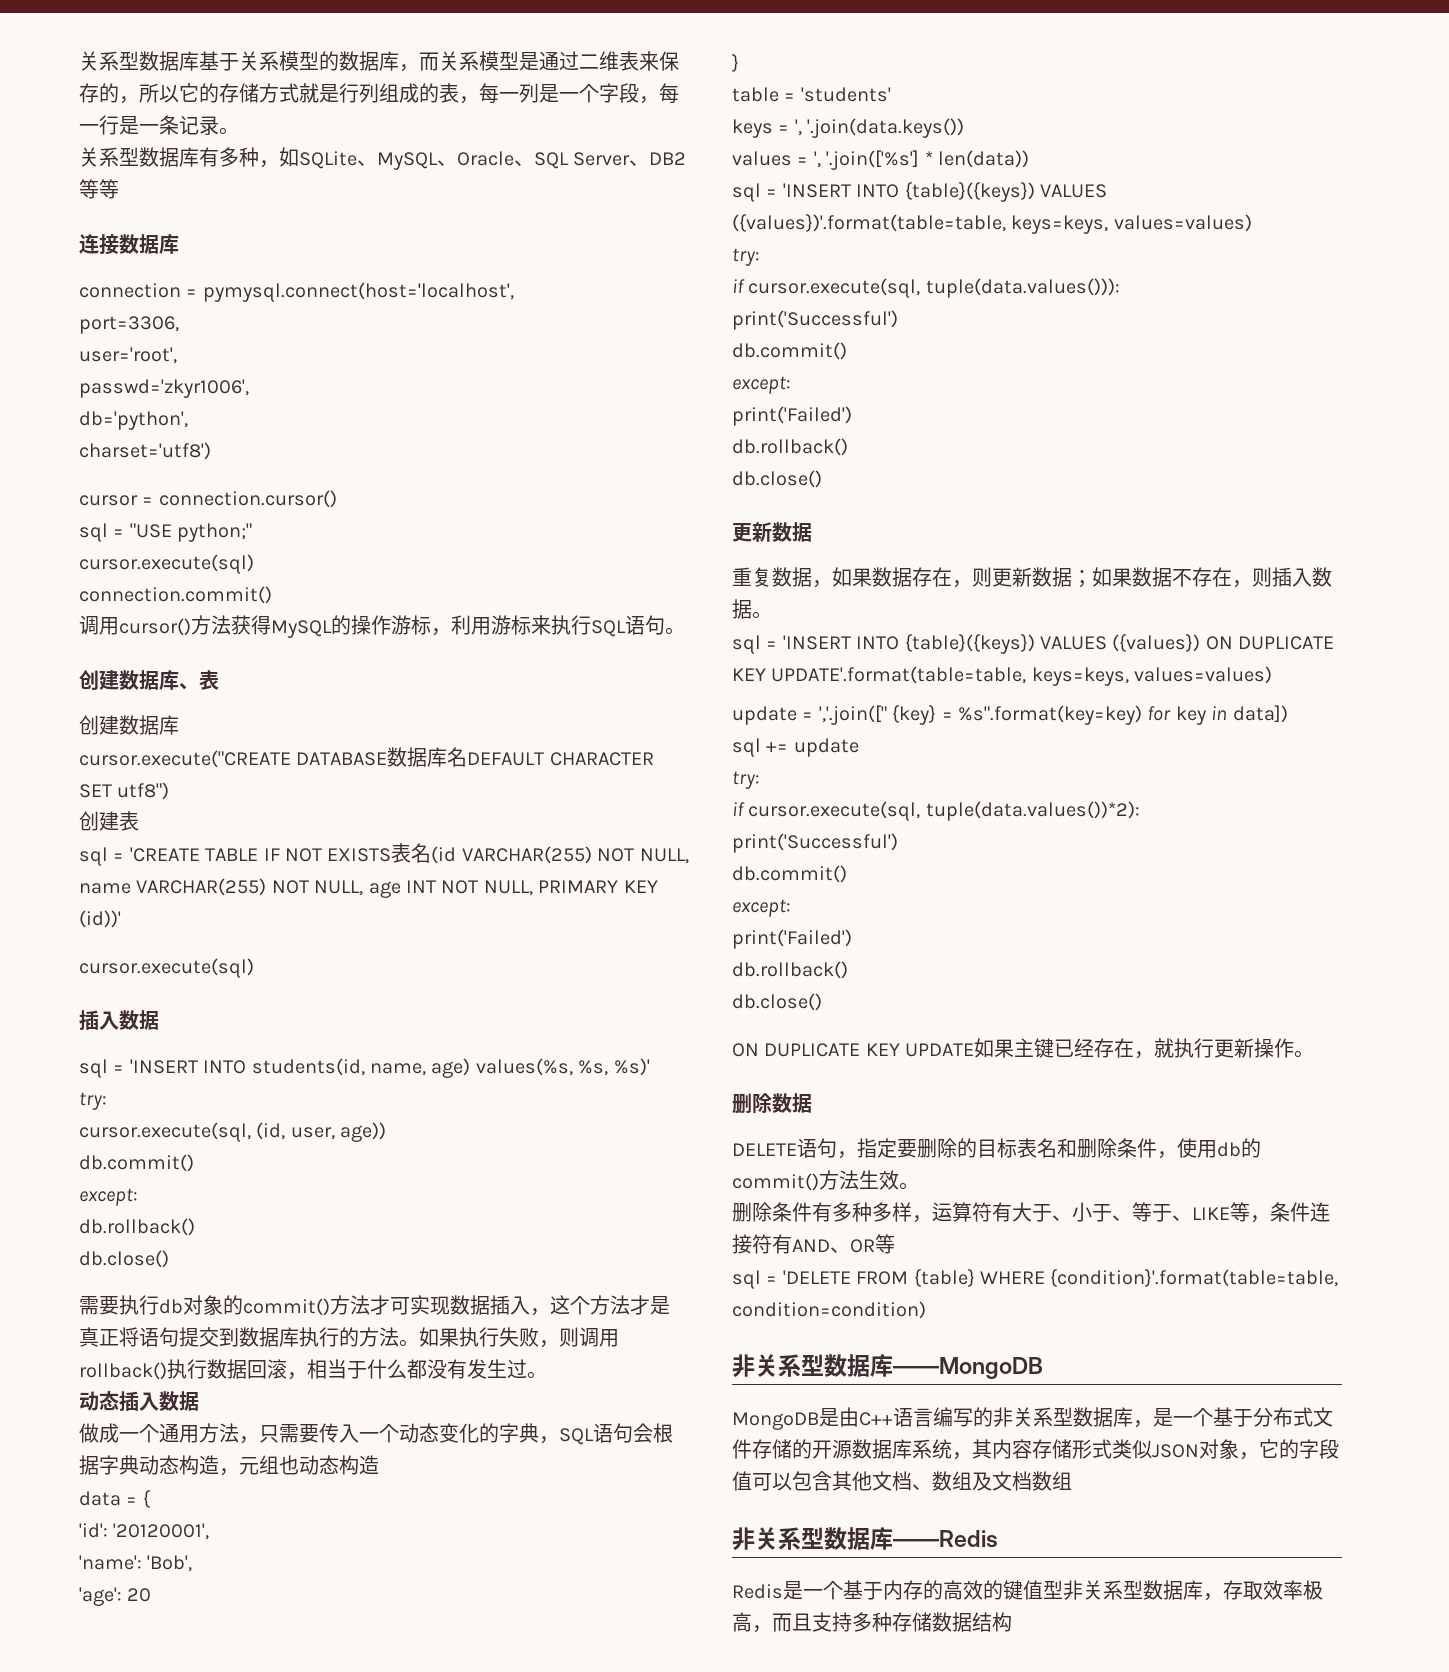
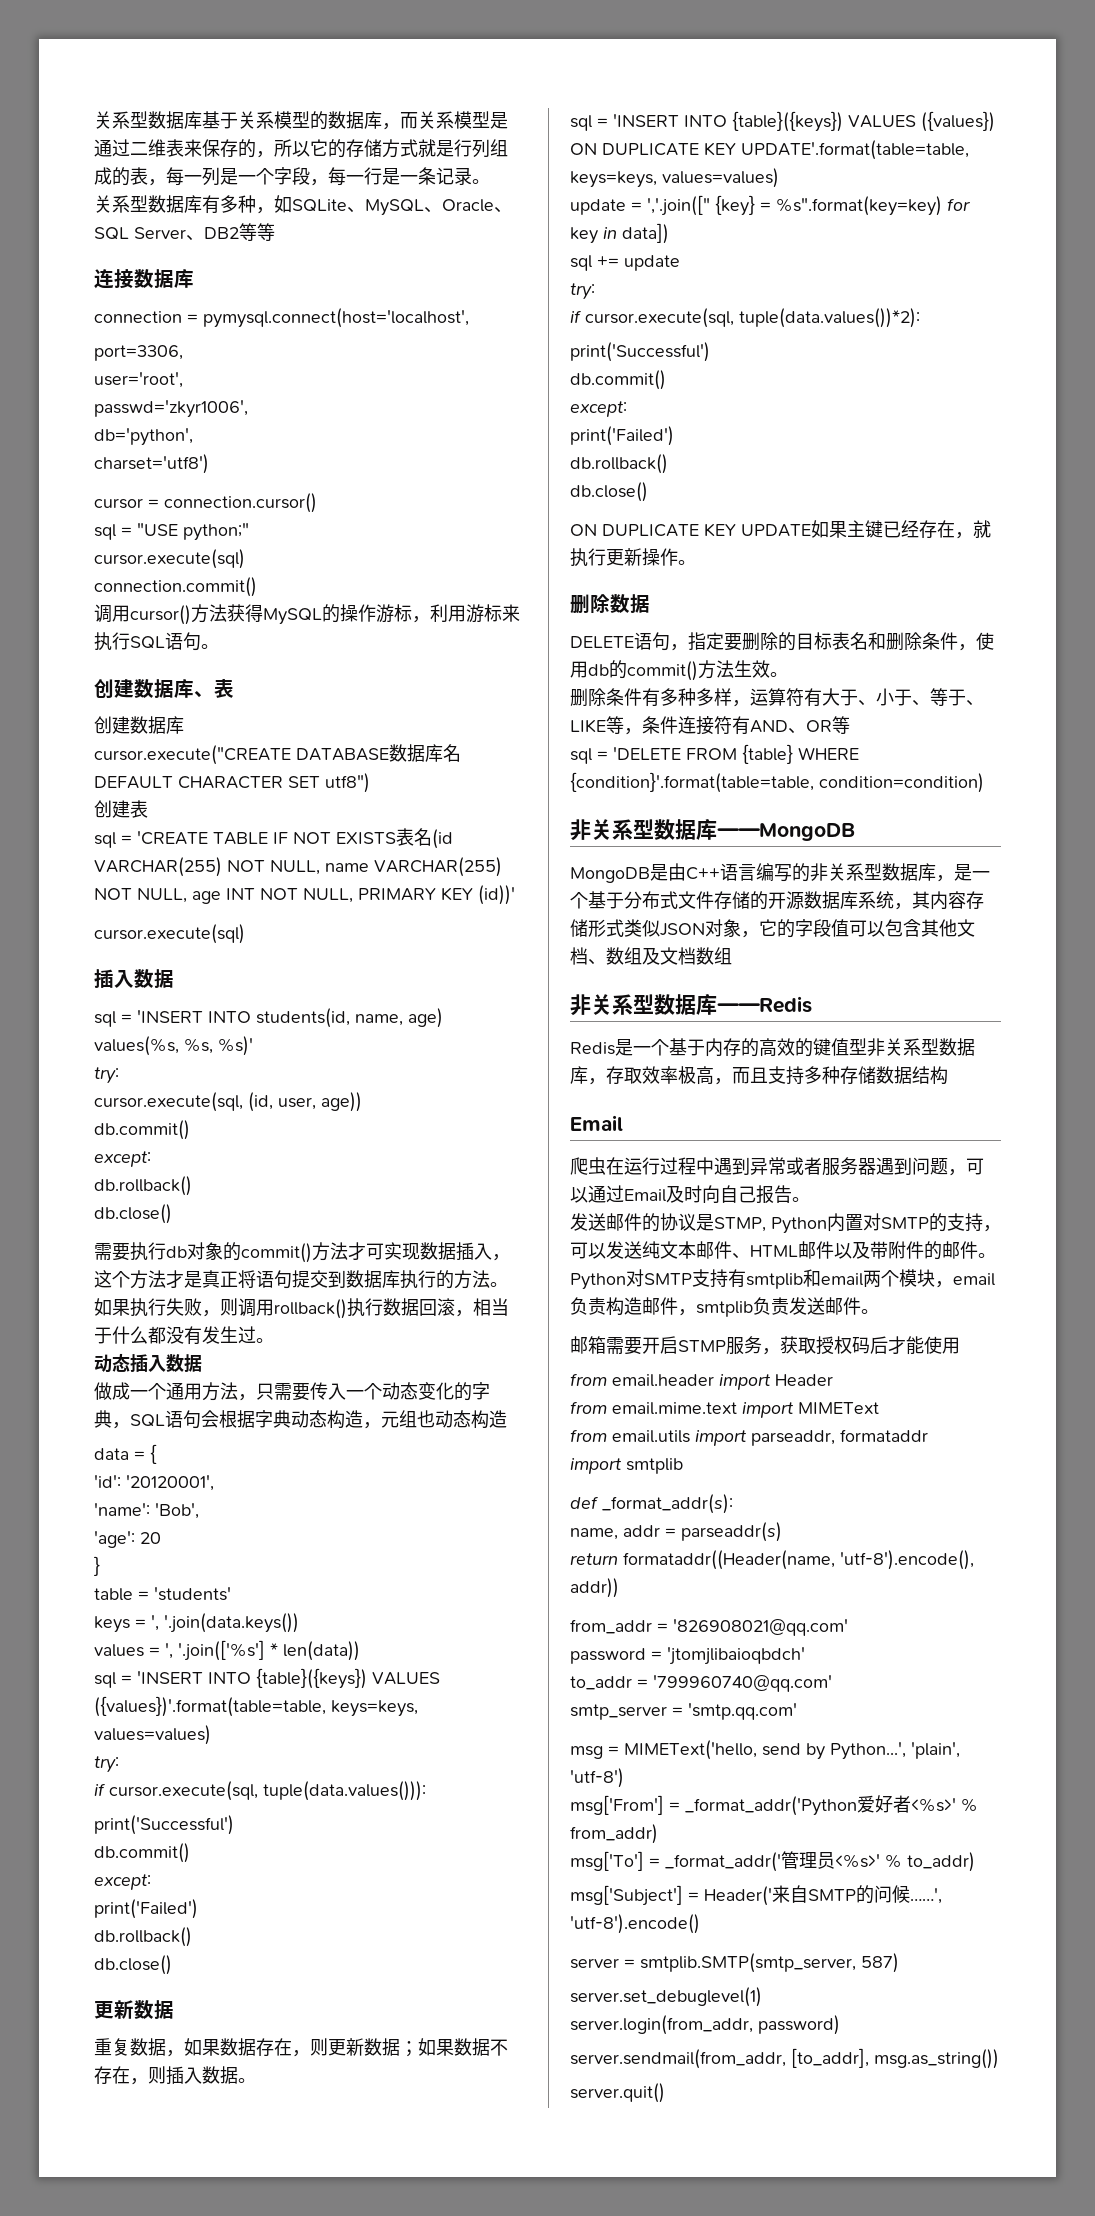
(1012, 1622) none -> [570,1115,623,1131] [570,1157,984,1176] [570,1185,810,1204] [570,1213,1001,1234] [570,1241,996,1260] [570,1269,995,1290] [570,1297,879,1317] [570,1336,960,1355] [570,1373,833,1390] [570,1401,879,1418] [570,1429,928,1446] [570,1458,683,1474] [570,1494,733,1514] [570,1522,782,1542] [570,1550,974,1570] [570,1578,619,1598] [570,1619,848,1636] [570,1647,805,1665] [570,1675,832,1692] [570,1703,797,1720] [570,1740,960,1760] [570,1768,624,1788] [570,1795,978,1816] [570,1824,658,1844] [570,1851,975,1872] [570,1885,942,1906] [570,1914,700,1934] [570,1953,899,1973] [570,1987,762,2007] [570,2015,840,2035] [570,2048,999,2069] [570,2083,665,2103] // Email // 爬虫在运行过程中遇到异常或者服务器遇到问题，可以通过Email及时向自己报告。 // 发送邮件的协议是STMP, Python内置对SMTP的支持，可以发送纯文本邮件、HTML邮件以及带附件的邮件。Python对SMTP支持有smtplib和email两个模块，email负责构造邮件，smtplib负责发送邮件。 // 邮箱需要开启STMP服务，获取授权码后才能使用 // from email.header import Header // from email.mime.text import MIMEText // from email.utils import parseaddr, formataddr // import smtplib // def _format_addr(s): // name, addr = parseaddr(s) // return formataddr((Header(name, 'utf-8').encode(), addr)) // from_addr = '826908021@qq.com' // password = 'jtomjlibaioqbdch' // to_addr = '799960740@qq.com' // smtp_server = 'smtp.qq.com' // msg = MIMEText('hello, send by Python...', 'plain', 'utf-8') // msg['From'] = _format_addr('Python爱好者<%s>' % from_addr) // msg['To'] = _format_addr('管理员<%s>' % to_addr) // msg['Subject'] = Header('来自SMTP的问候……', 'utf-8').encode() // server = smtplib.SMTP(smtp_server, 587) // server.set_debuglevel(1) // server.login(from_addr, password) // server.sendmail(from_addr, [to_addr], msg.as_string()) // server.quit()

